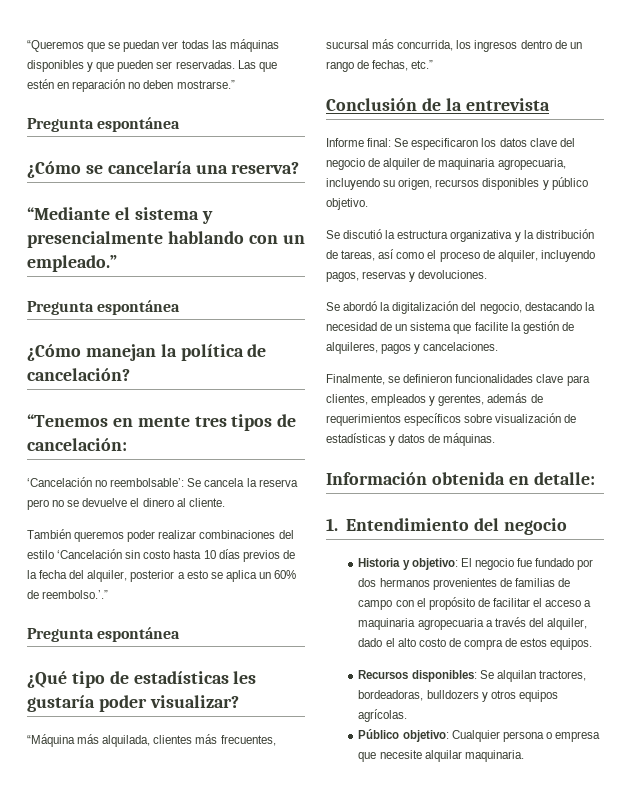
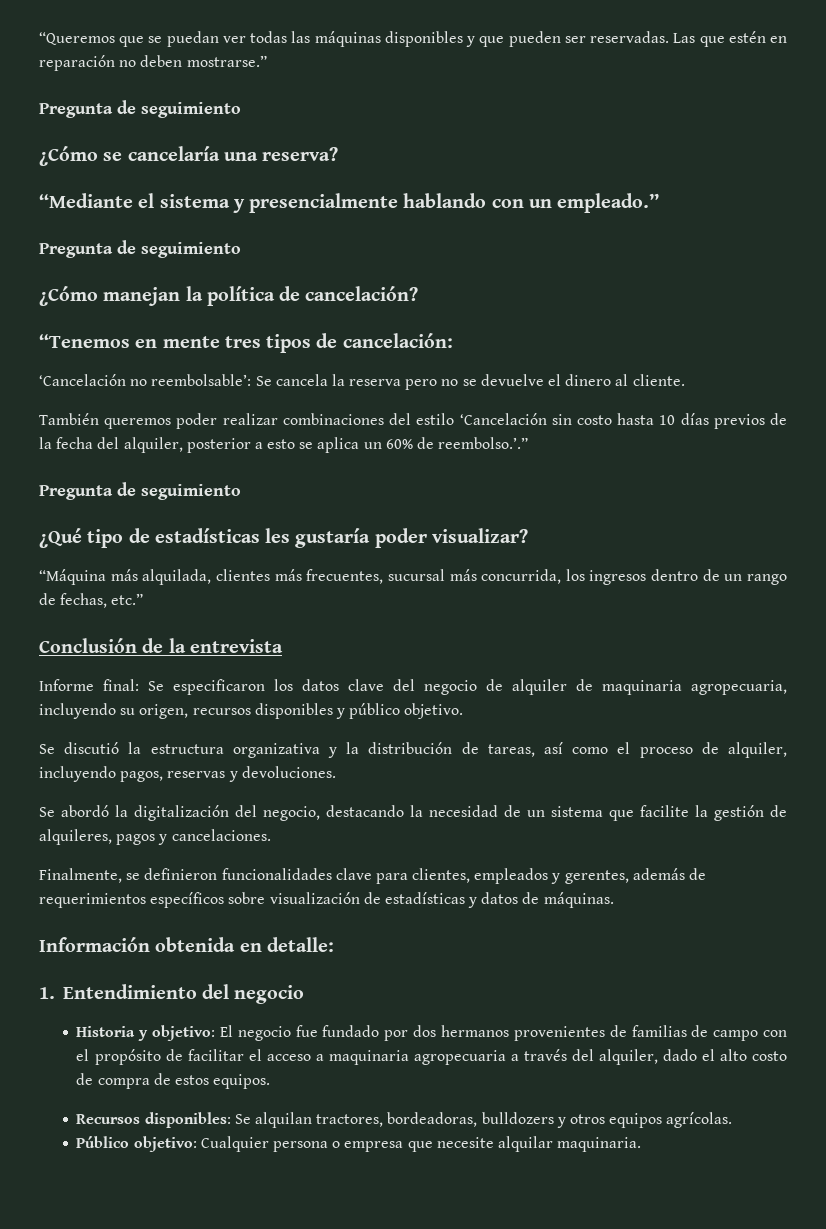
[97,117,181,132] espontánea -> [117,100,241,118] de seguimiento
[97,300,181,315] espontánea -> [117,240,241,258] de seguimiento
[97,627,181,642] espontánea -> [117,482,241,500] de seguimiento

